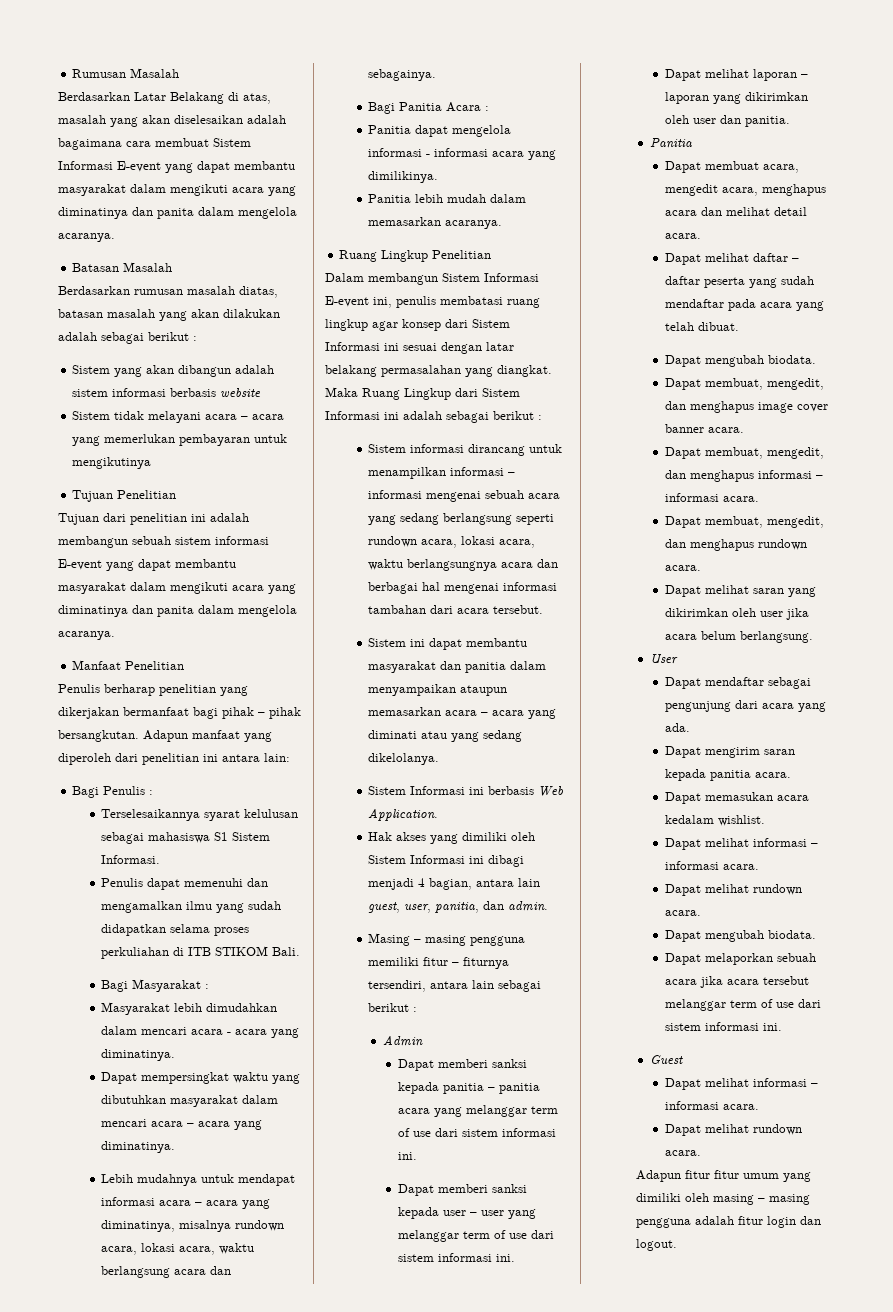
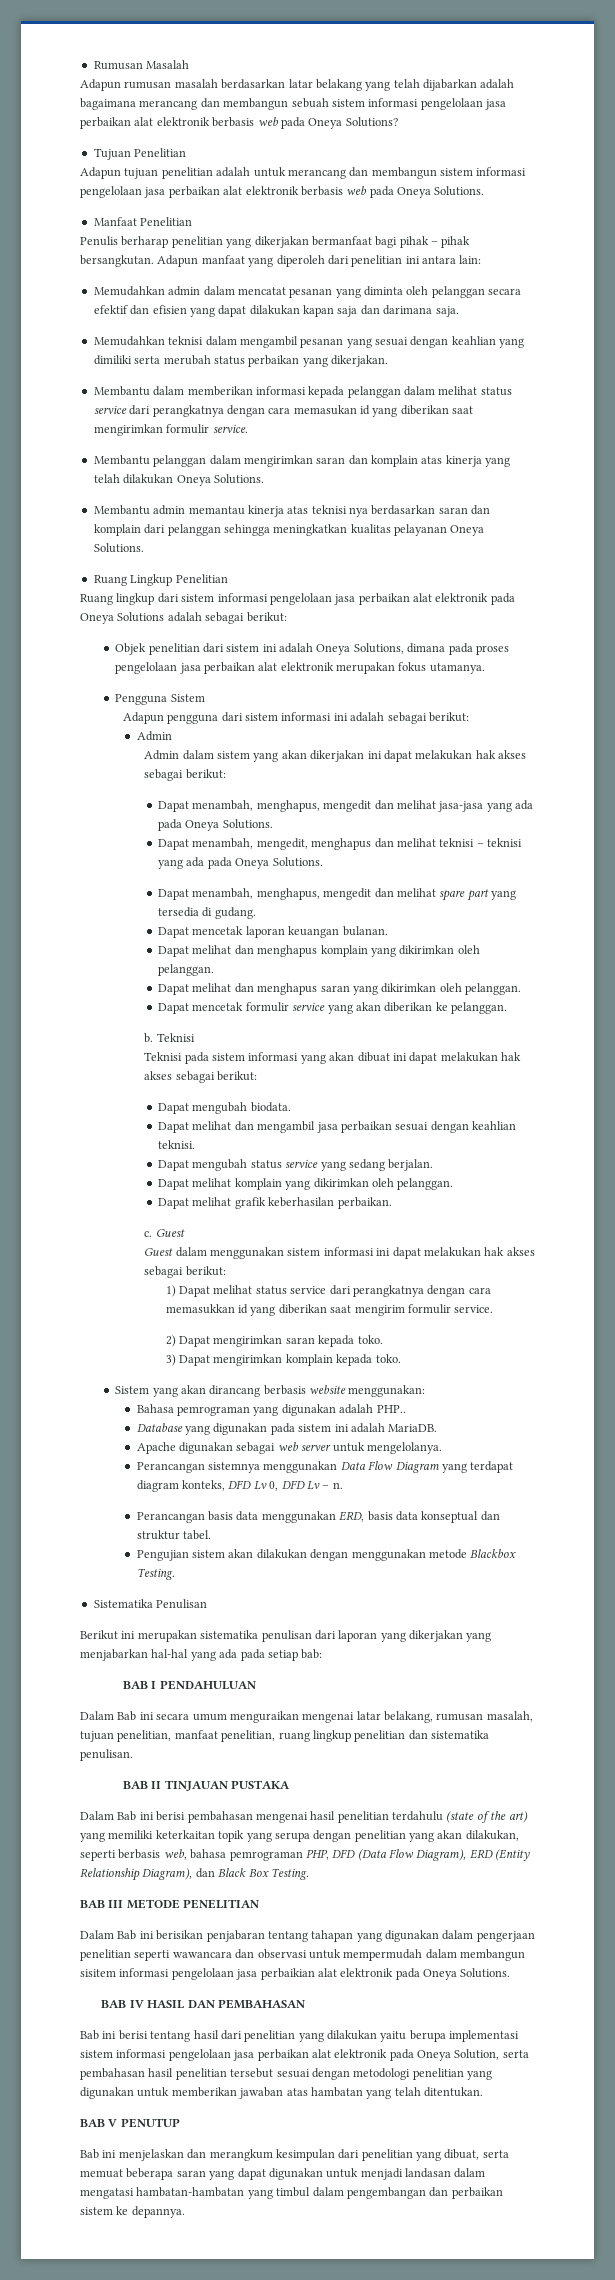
[58,92,271,104] [58,115,286,127] [58,138,251,150] [58,161,295,173] [58,184,296,196] [58,207,297,219] [58,233,115,242] [72,262,173,272] [58,286,278,298] [58,309,280,321] [58,332,197,344] [72,365,275,377] [72,388,262,397] [72,411,285,423] [72,434,288,446] [72,457,152,469] [72,490,177,502] [58,513,249,525] [58,536,269,548] [58,559,236,571] [58,582,296,594] [58,605,297,617] [58,631,115,640] Berdasarkan Latar Belakang di atas, masalah yang akan diselesaikan adalah bagaimana cara membuat Sistem Informasi E-event yang dapat membantu masyarakat dalam mengikuti acara yang diminatinya dan panita dalam mengelola acaranya. // Batasan Masalah // Berdasarkan rumusan masalah diatas, batasan masalah yang akan dilakukan adalah sebagai berikut : // Sistem yang akan dibangun adalah sistem informasi berbasis website // Sistem tidak melayani acara – acara yang memerlukan pembayaran untuk mengikutinya // Tujuan Penelitian // Tujuan dari penelitian ini adalah membangun sebuah sistem informasi E-event yang dapat membantu masyarakat dalam mengikuti acara yang diminatinya dan panita dalam mengelola acaranya. -> [80,79,515,91] [80,98,506,110] [80,117,398,129] [93,148,187,160] [80,167,527,179] [80,186,485,198] Adapun rumusan masalah berdasarkan latar belakang yang telah dijabarkan adalah bagaimana merancang dan membangun sebuah sistem informasi pengelolaan jasa perbaikan alat elektronik berbasis web pada Oneya Solutions? // Tujuan Penelitian // Adapun tujuan penelitian adalah untuk merancang dan membangun sistem informasi pengelolaan jasa perbaikan alat elektronik berbasis web pada Oneya Solutions.
[72,786,154,798] [101,809,299,821] [101,832,271,844] [101,855,161,864] [101,878,269,890] [101,901,282,913] [101,924,250,936] [101,946,301,959] [101,979,210,992] [101,1002,278,1015] [101,1026,300,1038] [101,1049,176,1061] [101,1072,301,1084] [101,1095,279,1107] [101,1119,263,1130] [101,1141,176,1153] [101,1174,296,1186] [101,1197,271,1209] [101,1220,285,1232] [101,1243,255,1255] [101,1266,232,1278] [368,69,437,81] [368,102,490,114] [368,125,512,137] [368,148,557,160] [368,171,439,183] [368,194,527,203] [368,217,503,229] [339,250,492,262] [325,273,539,285] [325,296,540,308] [325,319,510,331] [325,342,514,354] [325,365,552,377] [325,387,520,400] [325,411,542,423] [368,444,563,456] [368,467,516,479] [368,490,561,502] [368,513,555,525] [368,536,536,548] [368,559,559,571] [368,582,558,594] [368,605,544,614] [368,638,528,650] [368,661,547,673] [368,684,508,696] [368,707,557,719] [368,730,523,742] [368,753,440,765] [368,786,564,797] [368,808,439,821] [368,832,536,844] [368,855,525,867] [368,878,541,890] [368,901,549,913] [368,933,526,946] [368,957,510,969] [368,980,542,992] [368,1003,418,1012] [383,1035,424,1046] [397,1059,527,1071] [397,1082,540,1094] [397,1105,558,1117] [397,1128,556,1137] [397,1152,417,1160] [397,1184,527,1196] [397,1207,536,1219] [397,1230,554,1242] [397,1253,515,1262] [664,69,808,81] [664,92,808,104] [664,115,790,127] [650,138,693,148] [664,161,799,173] [664,184,826,196] [664,207,807,216] [664,233,701,239] [664,253,799,265] [664,276,814,288] [664,299,824,311] [664,322,739,331] [664,355,816,367] [664,378,824,390] [664,401,828,413] [664,424,744,433] [664,447,824,459] [664,470,823,482] [664,493,759,502] [664,516,824,528] [664,539,807,551] [664,565,701,571] [664,585,816,597] [664,608,809,620] [664,631,813,643] [650,654,679,664] [664,677,811,689] [664,700,826,712] [664,723,690,732] [664,746,795,758] [664,769,791,781] [664,792,809,804] [664,815,765,826] [664,838,818,850] [664,861,759,870] [664,884,802,896] [664,910,701,916] [664,930,816,942] [664,953,816,965] [664,976,809,988] [664,999,821,1011] [664,1022,782,1031] [650,1055,684,1064] [664,1078,818,1090] [664,1101,759,1110] [664,1124,802,1136] [664,1150,701,1156] [635,1170,811,1182] [635,1193,810,1205] [635,1216,821,1228] [635,1239,677,1251] Bagi Penulis : // Terselesaikannya syarat kelulusan sebagai mahasiswa S1 Sistem Informasi. // Penulis dapat memenuhi dan mengamalkan ilmu yang sudah didapatkan selama proses perkuliahan di ITB STIKOM Bali. // Bagi Masyarakat : // Masyarakat lebih dimudahkan dalam mencari acara - acara yang diminatinya. // Dapat mempersingkat waktu yang dibutuhkan masyarakat dalam mencari acara – acara yang diminatinya. // Lebih mudahnya untuk mendapat informasi acara – acara yang diminatinya, misalnya rundown acara, lokasi acara, waktu berlangsung acara dan sebagainya. // Bagi Panitia Acara : // Panitia dapat mengelola informasi - informasi acara yang dimilikinya. // Panitia lebih mudah dalam memasarkan acaranya. // Ruang Lingkup Penelitian // Dalam membangun Sistem Informasi E-event ini, penulis membatasi ruang lingkup agar konsep dari Sistem Informasi ini sesuai dengan latar belakang permasalahan yang diangkat. Maka Ruang Lingkup dari Sistem Informasi ini adalah sebagai berikut : // Sistem informasi dirancang untuk menampilkan informasi – informasi mengenai sebuah acara yang sedang berlangsung seperti rundown acara, lokasi acara, waktu berlangsungnya acara dan berbagai hal mengenai informasi tambahan dari acara tersebut. // Sistem ini dapat membantu masyarakat dan panitia dalam menyampaikan ataupun memasarkan acara – acara yang diminati atau yang sedang dikelolanya. // Sistem Informasi ini berbasis Web Application. // Hak akses yang dimiliki oleh Sistem Informasi ini dibagi menjadi 4 bagian, antara lain guest, user, panitia, dan admin. // Masing – masing pengguna memiliki fitur – fiturnya tersendiri, antara lain sebagai berikut : // Admin // Dapat memberi sanksi kepada panitia – panitia acara yang melanggar term of use dari sistem informasi ini. // Dapat memberi sanksi kepada user – user yang melanggar term of use dari sistem informasi ini. // Dapat melihat laporan – laporan yang dikirimkan oleh user dan panitia. // Panitia // Dapat membuat acara, mengedit acara, menghapus acara dan melihat detail acara. // Dapat melihat daftar – daftar peserta yang sudah mendaftar pada acara yang telah dibuat. // Dapat mengubah biodata. // Dapat membuat, mengedit, dan menghapus image cover banner acara. // Dapat membuat, mengedit, dan menghapus informasi – informasi acara. // Dapat membuat, mengedit, dan menghapus rundown acara. // Dapat melihat saran yang dikirimkan oleh user jika acara belum berlangsung. // User // Dapat mendaftar sebagai pengunjung dari acara yang ada. // Dapat mengirim saran kepada panitia acara. // Dapat memasukan acara kedalam wishlist. // Dapat melihat informasi – informasi acara. // Dapat melihat rundown acara. // Dapat mengubah biodata. // Dapat melaporkan sebuah acara jika acara tersebut melanggar term of use dari sistem informasi ini. // Guest // Dapat melihat informasi – informasi acara. // Dapat melihat rundown acara. // Adapun fitur fitur umum yang dimiliki oleh masing – masing pengguna adalah fitur login dan logout. -> [93,286,522,298] [93,305,459,317] [93,336,525,348] [93,355,388,367] [93,386,512,398] [93,405,474,417] [93,424,248,436] [93,455,511,467] [93,474,264,486] [93,505,491,517] [93,524,485,536] [93,543,144,553] [93,574,228,586] [80,593,515,605] [80,612,287,624] [115,643,509,655] [115,662,485,674] [115,694,205,705] [122,712,469,724] [136,731,172,741] [144,750,527,762] [144,769,226,781] [158,800,534,812] [158,819,273,831] [158,838,523,850] [158,857,323,869] [158,888,517,901] [158,907,256,919] [158,926,388,938] [158,945,480,957] [158,964,215,976] [158,983,522,995] [158,1002,508,1014] [144,1033,195,1043] [144,1052,522,1064] [144,1071,258,1083] [158,1102,291,1114] [158,1121,517,1133] [158,1140,196,1149] [158,1159,434,1171] [158,1178,454,1190] [158,1197,392,1209] [144,1229,185,1237] [144,1247,535,1259] [144,1266,226,1278] [165,1285,491,1297] [165,1304,494,1316] [165,1335,383,1347] [165,1354,401,1366] [115,1385,426,1397] [136,1404,406,1416] [136,1423,438,1435] [136,1442,442,1454] [136,1461,514,1473] [136,1480,343,1492] [136,1511,500,1523] [136,1530,211,1540] [136,1549,517,1561] [136,1568,175,1580] [93,1599,208,1609] [80,1630,492,1642] [80,1649,323,1661] [122,1680,256,1690] [80,1711,533,1723] [80,1730,489,1742] [80,1749,133,1761] [122,1780,290,1791] [80,1811,528,1823] [80,1830,519,1842] [80,1849,531,1861] [80,1868,309,1881] [80,1899,260,1909] [80,1930,535,1942] [80,1949,525,1961] [80,1968,511,1980] [101,1999,305,2009] [80,2030,520,2042] [80,2049,529,2061] [80,2068,492,2080] [80,2087,483,2099] [80,2118,180,2128] [80,2149,509,2161] [80,2168,486,2180] [80,2187,503,2199] [80,2206,185,2218] Memudahkan admin dalam mencatat pesanan yang diminta oleh pelanggan secara efektif dan efisien yang dapat dilakukan kapan saja dan darimana saja. // Memudahkan teknisi dalam mengambil pesanan yang sesuai dengan keahlian yang dimiliki serta merubah status perbaikan yang dikerjakan. // Membantu dalam memberikan informasi kepada pelanggan dalam melihat status service dari perangkatnya dengan cara memasukan id yang diberikan saat mengirimkan formulir service. // Membantu pelanggan dalam mengirimkan saran dan komplain atas kinerja yang telah dilakukan Oneya Solutions. // Membantu admin memantau kinerja atas teknisi nya berdasarkan saran dan komplain dari pelanggan sehingga meningkatkan kualitas pelayanan Oneya Solutions. // Ruang Lingkup Penelitian // Ruang lingkup dari sistem informasi pengelolaan jasa perbaikan alat elektronik pada Oneya Solutions adalah sebagai berikut: // Objek penelitian dari sistem ini adalah Oneya Solutions, dimana pada proses pengelolaan jasa perbaikan alat elektronik merupakan fokus utamanya. // Pengguna Sistem // Adapun pengguna dari sistem informasi ini adalah sebagai berikut: // Admin // Admin dalam sistem yang akan dikerjakan ini dapat melakukan hak akses sebagai berikut: // Dapat menambah, menghapus, mengedit dan melihat jasa-jasa yang ada pada Oneya Solutions. // Dapat menambah, mengedit, menghapus dan melihat teknisi – teknisi yang ada pada Oneya Solutions. // Dapat menambah, menghapus, mengedit dan melihat spare part yang tersedia di gudang. // Dapat mencetak laporan keuangan bulanan. // Dapat melihat dan menghapus komplain yang dikirimkan oleh pelanggan. // Dapat melihat dan menghapus saran yang dikirimkan oleh pelanggan. // Dapat mencetak formulir service yang akan diberikan ke pelanggan. // b. Teknisi // Teknisi pada sistem informasi yang akan dibuat ini dapat melakukan hak akses sebagai berikut: // Dapat mengubah biodata. // Dapat melihat dan mengambil jasa perbaikan sesuai dengan keahlian teknisi. // Dapat mengubah status service yang sedang berjalan. // Dapat melihat komplain yang dikirimkan oleh pelanggan. // Dapat melihat grafik keberhasilan perbaikan. // c. Guest // Guest dalam menggunakan sistem informasi ini dapat melakukan hak akses sebagai berikut: // 1) Dapat melihat status service dari perangkatnya dengan cara memasukkan id yang diberikan saat mengirim formulir service. // 2) Dapat mengirimkan saran kepada toko. // 3) Dapat mengirimkan komplain kepada toko. // Sistem yang akan dirancang berbasis website menggunakan: // Bahasa pemrograman yang digunakan adalah PHP.. // Database yang digunakan pada sistem ini adalah MariaDB. // Apache digunakan sebagai web server untuk mengelolanya. // Perancangan sistemnya menggunakan Data Flow Diagram yang terdapat diagram konteks, DFD Lv 0, DFD Lv – n. // Perancangan basis data menggunakan ERD, basis data konseptual dan struktur tabel. // Pengujian sistem akan dilakukan dengan menggunakan metode Blackbox Testing. // Sistematika Penulisan // Berikut ini merupakan sistematika penulisan dari laporan yang dikerjakan yang menjabarkan hal-hal yang ada pada setiap bab: // BAB I PENDAHULUAN // Dalam Bab ini secara umum menguraikan mengenai latar belakang, rumusan masalah, tujuan penelitian, manfaat penelitian, ruang lingkup penelitian dan sistematika penulisan. // BAB II TINJAUAN PUSTAKA // Dalam Bab ini berisi pembahasan mengenai hasil penelitian terdahulu (state of the art) yang memiliki keterkaitan topik yang serupa dengan penelitian yang akan dilakukan, seperti berbasis web, bahasa pemrograman PHP, DFD (Data Flow Diagram), ERD (Entity Relationship Diagram), dan Black Box Testing. // BAB III METODE PENELITIAN // Dalam Bab ini berisikan penjabaran tentang tahapan yang digunakan dalam pengerjaan penelitian seperti wawancara dan observasi untuk mempermudah dalam membangun sisitem informasi pengelolaan jasa perbaikian alat elektronik pada Oneya Solutions. // BAB IV HASIL DAN PEMBAHASAN // Bab ini berisi tentang hasil dari penelitian yang dilakukan yaitu berupa implementasi sistem informasi pengelolaan jasa perbaikan alat elektronik pada Oneya Solution, serta pembahasan hasil penelitian tersebut sesuai dengan metodologi penelitian yang digunakan untuk memberikan jawaban atas hambatan yang telah ditentukan. // BAB V PENUTUP // Bab ini menjelaskan dan merangkum kesimpulan dari penelitian yang dibuat, serta memuat beberapa saran yang dapat digunakan untuk menjadi landasan dalam mengatasi hambatan-hambatan yang timbul dalam pengembangan dan perbaikan sistem ke depannya.

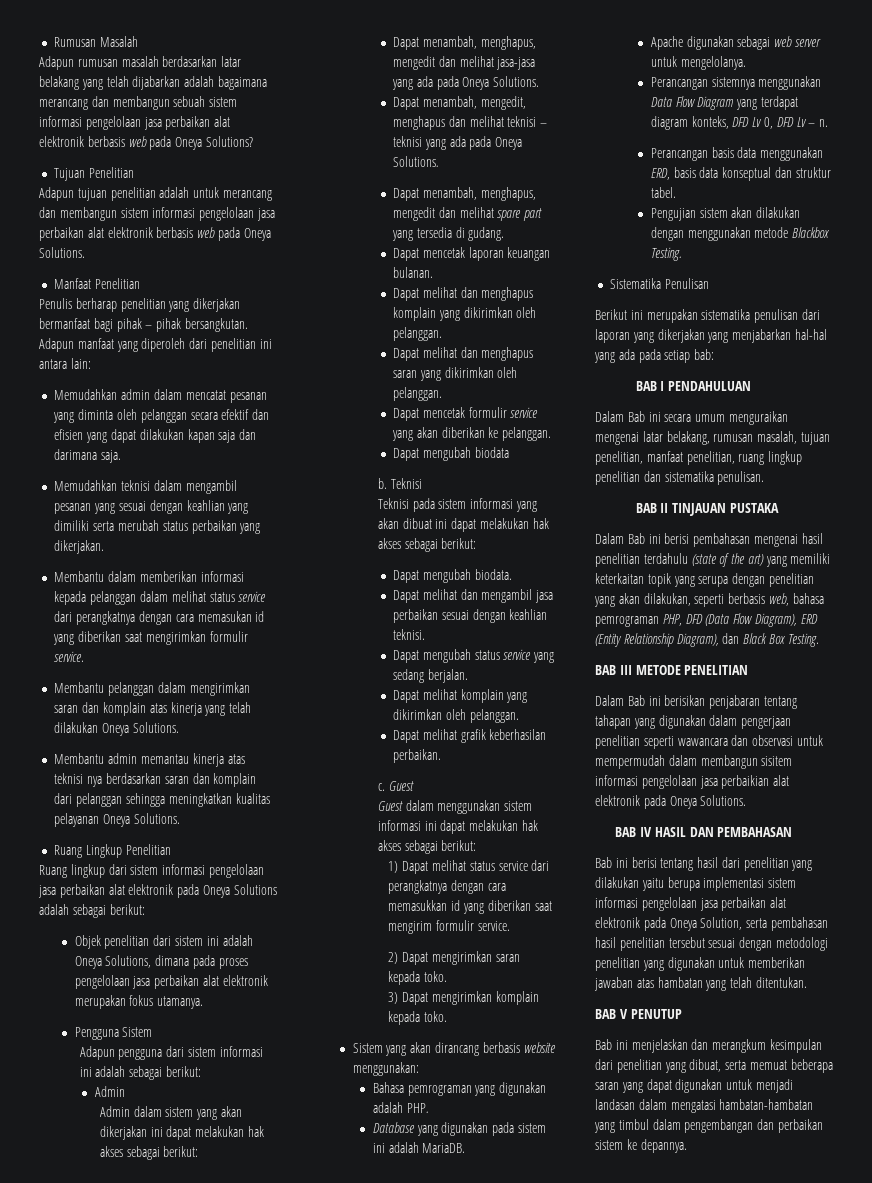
(508, 1008) none -> [393,447,509,461] // Dapat mengubah biodata
[376,1405,406,1413] PHP.. -> [406,1103,429,1113] PHP.

